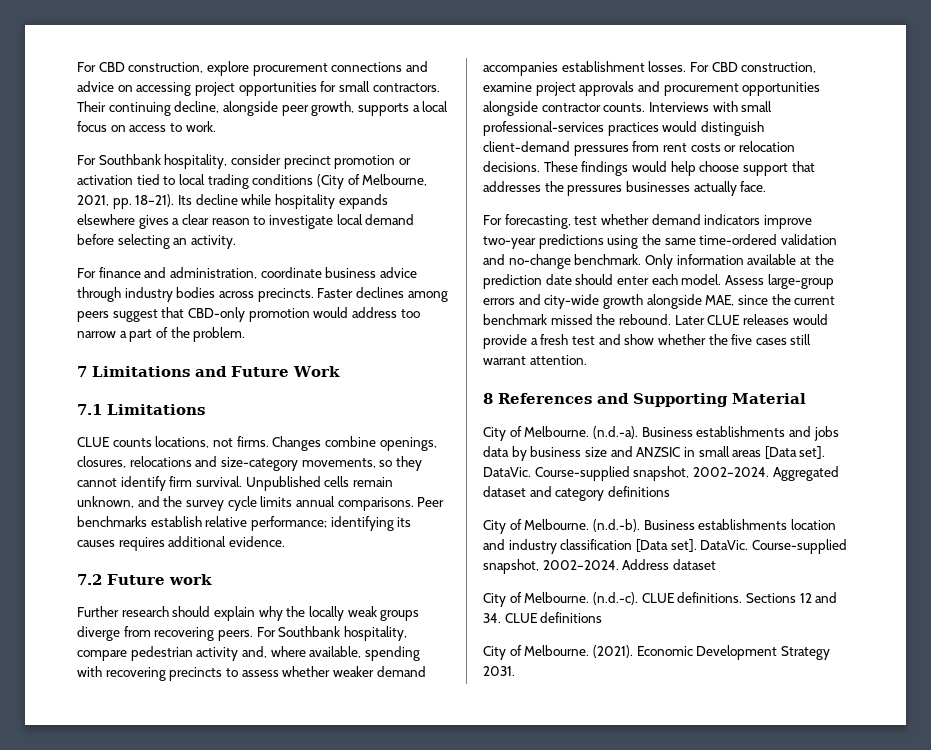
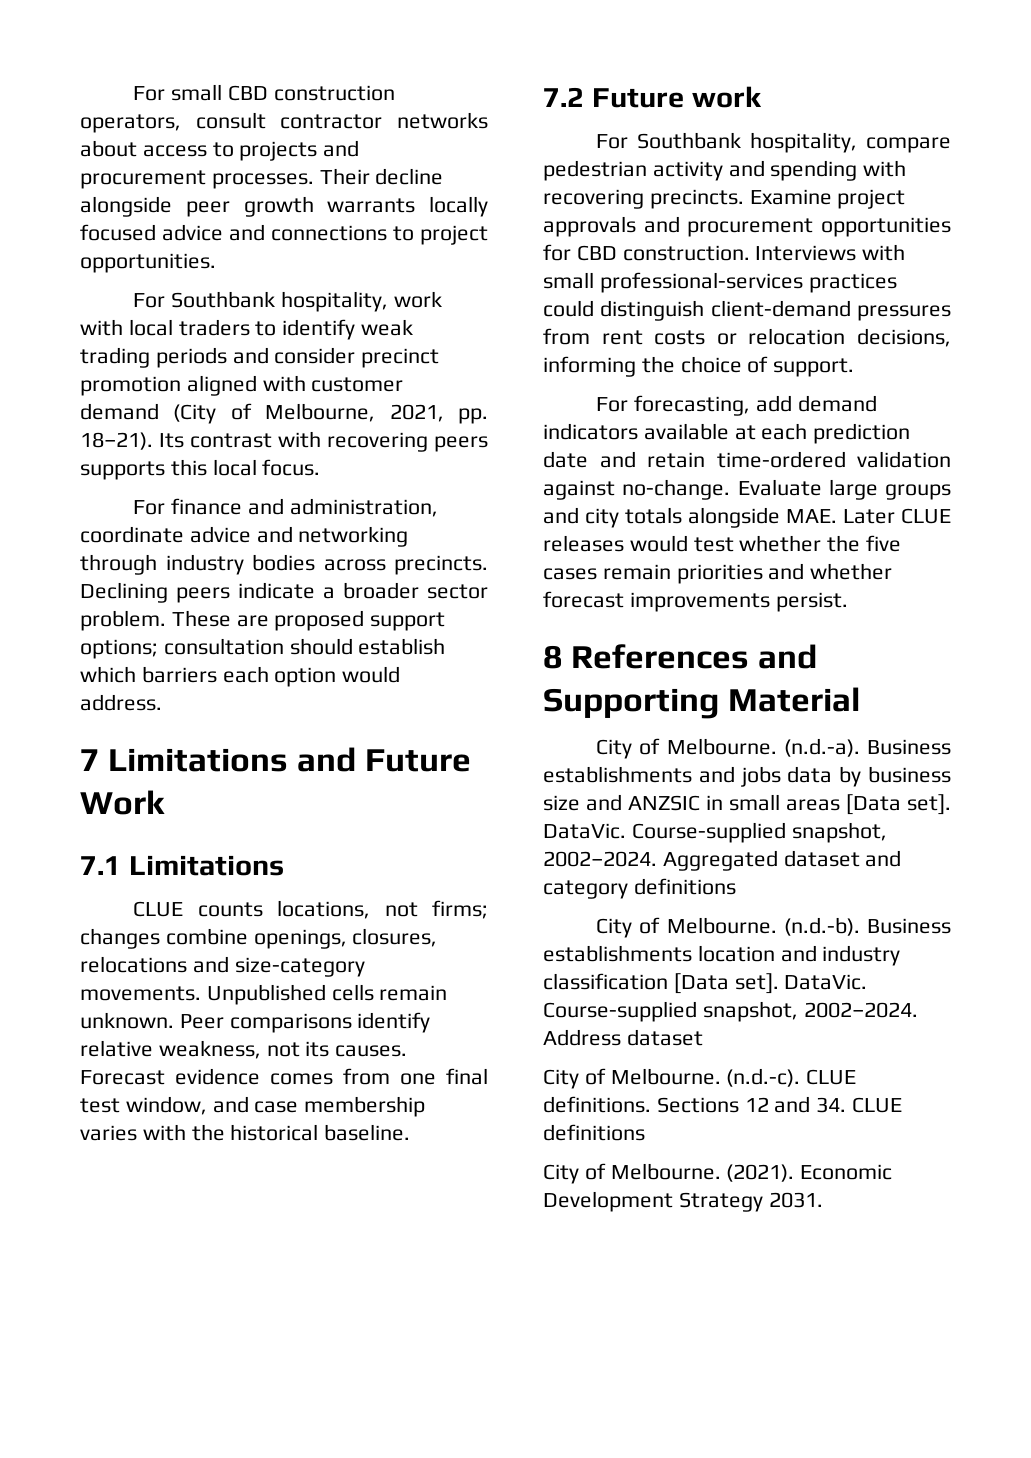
[77,61,428,76] [77,81,440,96] [77,101,449,116] [77,121,216,132] [77,154,411,169] [77,174,314,189] For CBD construction, explore procurement connections and advice on accessing project opportunities for small contractors. Their continuing decline, alongside peer growth, supports a local focus on access to work. // For Southbank hospitality, consider precinct promotion or activation tied to local trading conditions -> [133,84,395,101] [80,112,488,133] [80,140,360,161] [80,168,444,189] [80,196,488,217] [80,224,488,245] [80,253,216,273] [133,291,442,312] [80,319,414,340] [80,347,440,368] [80,375,404,396] [80,403,159,420] For small CBD construction operators, consult contractor networks about access to projects and procurement processes. Their decline alongside peer growth warrants locally focused advice and connections to project opportunities. // For Southbank hospitality, work with local traders to identify weak trading periods and consider precinct promotion aligned with customer demand
[195,194,388,209] [77,214,415,229] [77,234,236,249] decline while hospitality expands elsewhere gives a clear reason to investigate local demand before selecting an activity. -> [190,431,488,452] [80,459,321,480] contrast with recovering peers supports this local focus.
[325,267,417,278] business advice -> [189,526,409,547] advice and networking
[317,287,448,302] [77,307,420,322] [77,327,246,342] Faster declines among peers suggest that CBD-only promotion would address too narrow a part of the problem. -> [80,582,488,603] [80,610,446,631] [80,638,446,659] [80,666,401,687] [80,694,162,711] Declining peers indicate a broader sector problem. These are proposed support options; consultation should establish which barriers each option would address.
[236,436,322,451] firms. Changes -> [432,900,488,919] [80,928,160,949] firms; changes
[301,456,422,471] [77,476,393,491] [77,496,445,511] [77,516,412,531] [77,536,285,551] [77,574,212,585] [77,606,420,621] [77,626,253,641] movements, so they cannot identify firm survival. Unpublished cells remain unknown, and the survey cycle limits annual comparisons. Peer benchmarks establish relative performance; identifying its causes requires additional evidence. // 7.2 Future work // Further research should explain why the locally weak groups diverge from recovering peers. -> [80,984,448,1005] [80,1012,431,1033] [80,1040,408,1059] [80,1068,488,1085] [80,1096,426,1117] [80,1124,411,1141] [543,86,762,108] movements. Unpublished cells remain unknown. Peer comparisons identify relative weakness, not its causes. Forecast evidence comes from one final test window, and case membership varies with the historical baseline. // 7.2 Future work //
[241,646,420,661] [77,666,426,681] [483,61,817,76] [483,82,532,92] and, where available, spending with recovering precincts to assess whether weaker demand accompanies establishment losses. For CBD construction, examine -> [728,160,907,181] [543,189,832,209] and spending with recovering precincts. Examine
[483,101,646,116] alongside contractor counts. -> [543,244,750,261] for CBD construction.
[662,121,698,132] would -> [543,300,594,317] could
[483,161,815,176] [483,181,767,196] [483,214,812,229] [483,234,837,249] [483,254,834,269] [483,274,834,289] [483,294,836,309] [483,314,828,325] [483,334,812,349] [483,355,587,365] decisions. These findings would help choose support that addresses the pressures businesses actually face. // For forecasting, test whether demand indicators improve two-year predictions using the same time-ordered validation and no-change benchmark. Only information available at the prediction date should enter each model. Assess large-group errors and city-wide growth alongside MAE, since the current benchmark missed the rebound. Later CLUE releases would provide a fresh test and show whether the five cases still warrant attention. -> [857,328,951,347] [543,356,855,377] [596,395,877,416] [543,423,911,444] [543,451,951,468] [543,479,951,500] [543,507,951,528] [543,535,902,552] [543,563,893,584] [543,591,848,612] decisions, informing the choice of support. // For forecasting, add demand indicators available at each prediction date and retain time-ordered validation against no-change. Evaluate large groups and city totals alongside MAE. Later CLUE releases would test whether the five cases remain priorities and whether forecast improvements persist.

